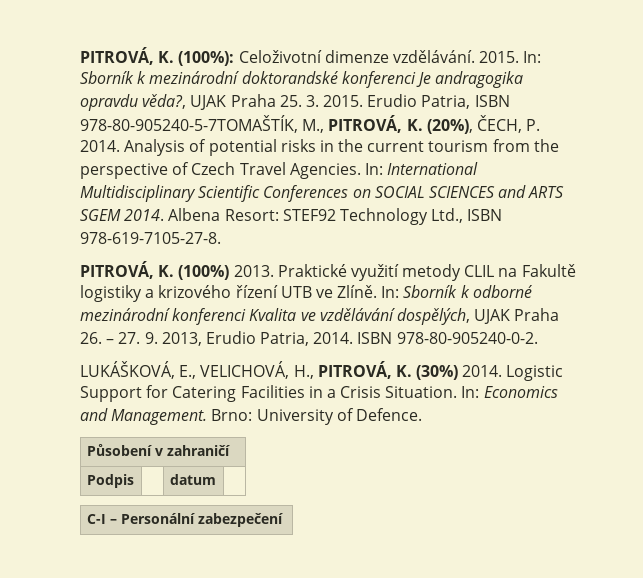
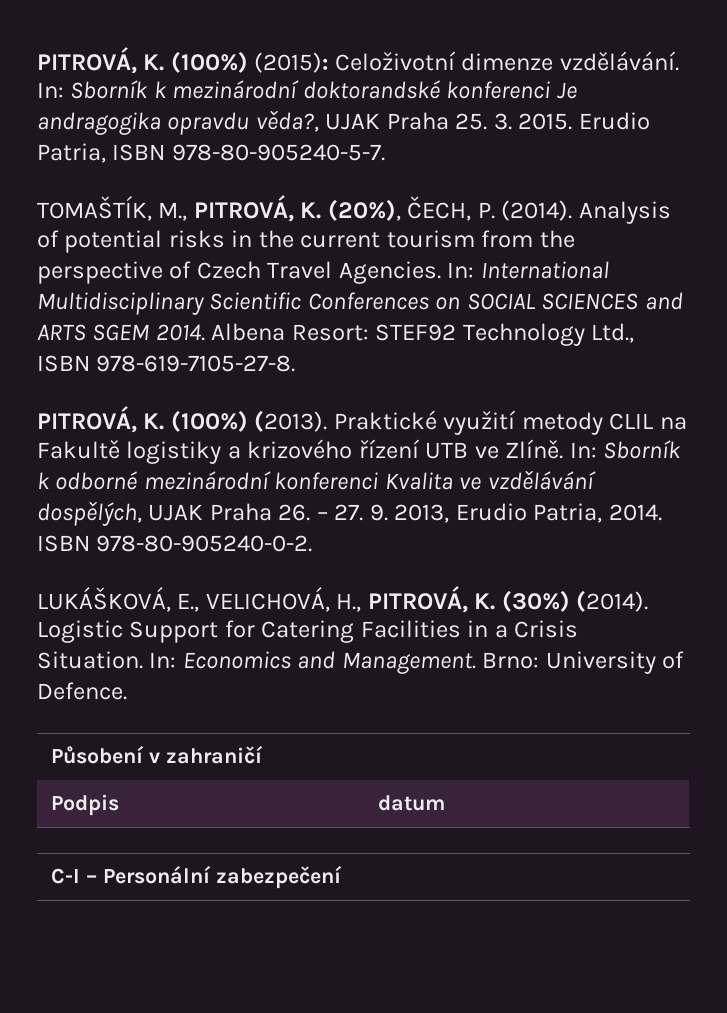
[80,47,235,66] PITROVÁ, K. (100%): -> [37,47,329,74] PITROVÁ, K. (100%) (2015):
[479,51,520,63] 2015. -> (679, 61) none
[80,115,298,133] 978-80-905240-5-7TOMAŠTÍK, -> [171,144,385,161] [37,196,152,221] 978-80-905240-5-7. // TOMAŠTÍK,
[80,140,120,152] 2014. -> [501,200,573,221] (2014).
[233,265,274,277] 2013. -> [254,410,328,432] (2013).
[462,365,503,377] 2014. -> [576,590,649,612] (2014).

